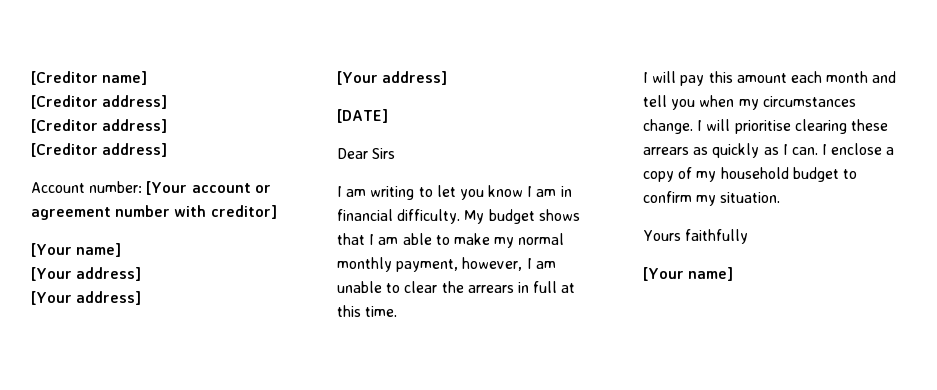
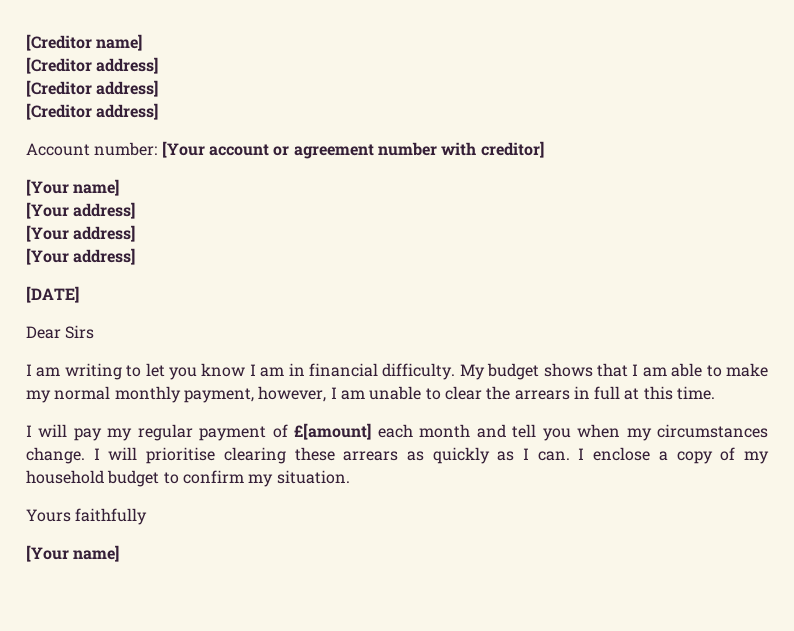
[708,71,787,83] this amount -> [107,423,372,441] my regular payment of £[amount]

